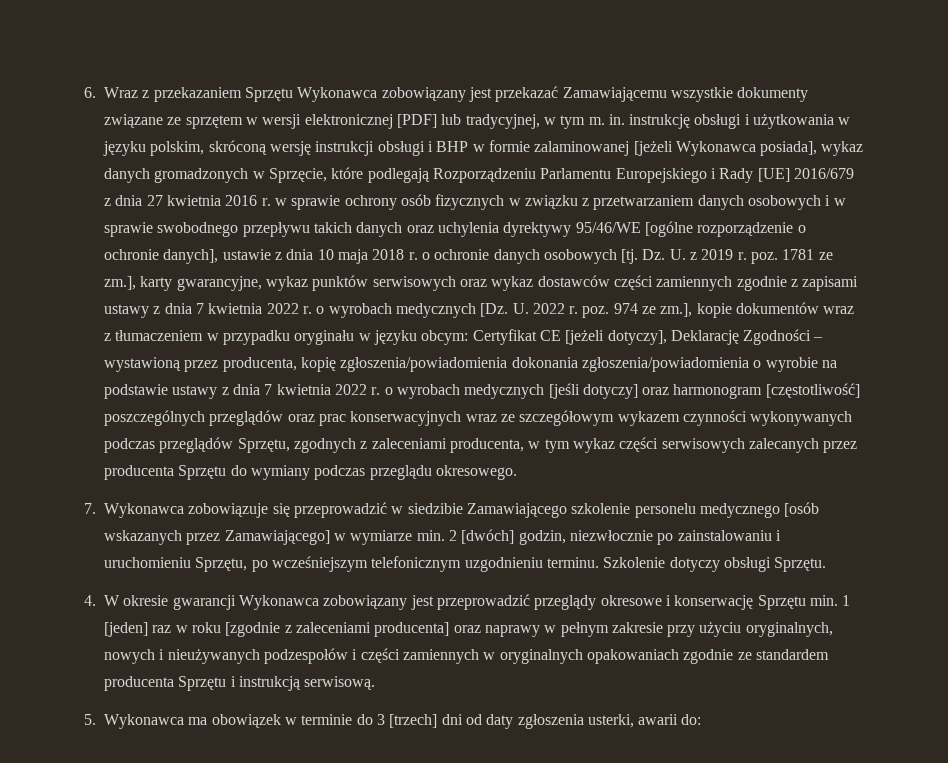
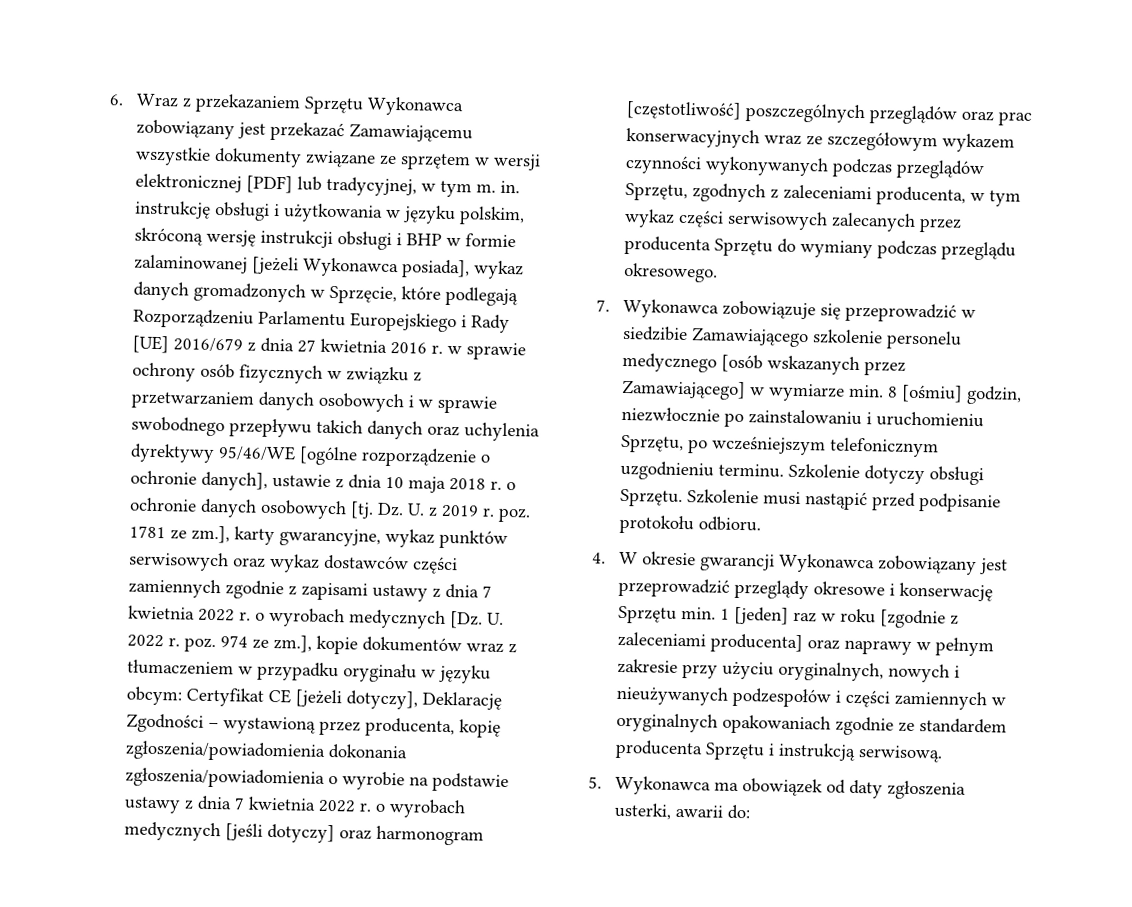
[448,529,515,544] 2 [dwóch] -> [887,384,963,403] 8 [ośmiu]
(827, 564) none -> [686,489,1001,513] [618,514,761,535] Szkolenie musi nastąpić przed podpisanie protokołu odbioru.
[284,714,463,728] w terminie do 3 [trzech] dni -> (823, 787) none

